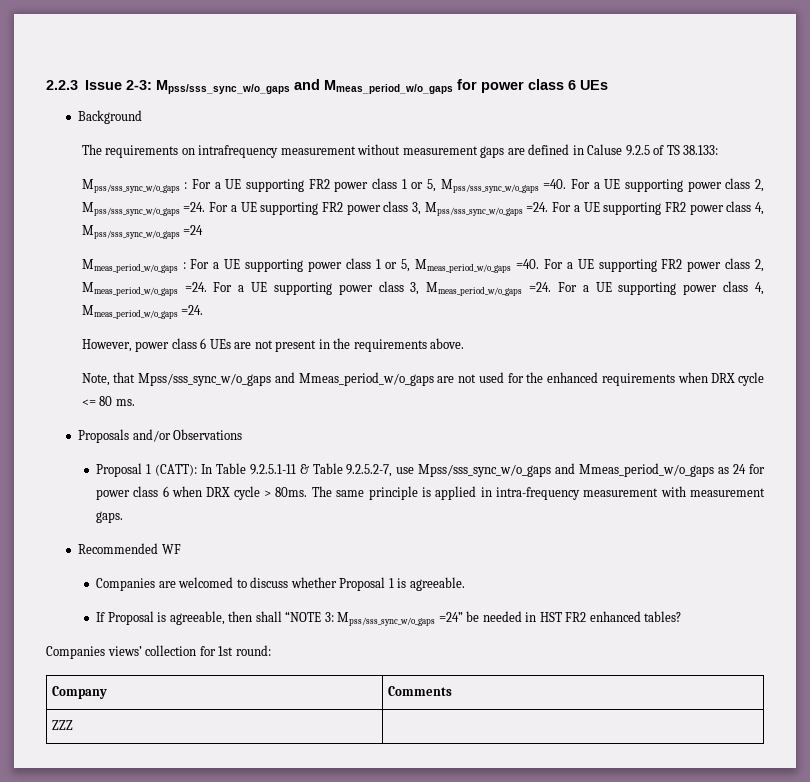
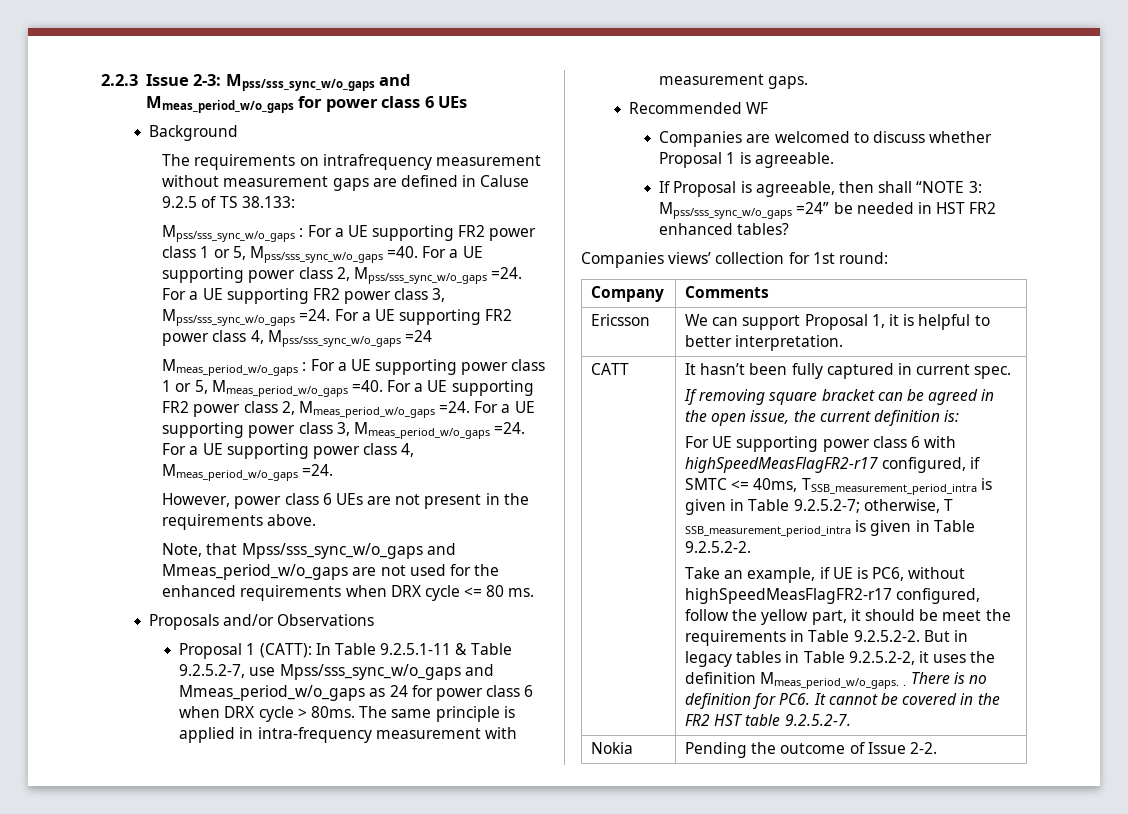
[52,720,74,730] ZZZ | -> [591,314,651,326] [685,314,990,330] [685,335,844,351] [591,363,630,375] [685,363,1012,379] [684,389,995,405] [685,410,960,426] [685,436,957,452] [685,457,981,473] [685,478,992,495] [685,499,953,515] [685,520,975,537] [685,541,752,553] [685,567,966,583] [685,588,981,604] [685,609,1011,625] [685,630,968,646] [685,651,996,667] [685,672,907,689] [910,672,987,684] [685,693,1000,709] [685,714,851,726] [591,742,634,754] [685,742,937,758] Ericsson | We can support Proposal 1, it is helpful to better interpretation. // CATT | It hasn’t been fully captured in current spec. // If removing square bracket can be agreed in the open issue, the current definition is: // For UE supporting power class 6 with highSpeedMeasFlagFR2-r17 configured, if SMTC <= 40ms, TSSB_measurement_period_intra is given in Table 9.2.5.2-7; otherwise, T SSB_measurement_period_intra is given in Table 9.2.5.2-2. // Take an example, if UE is PC6, without highSpeedMeasFlagFR2-r17 configured, follow the yellow part, it should be meet the requirements in Table 9.2.5.2-2. But in legacy tables in Table 9.2.5.2-2, it uses the definition Mmeas_period_w/o_gaps. . There is no definition for PC6. It cannot be covered in the FR2 HST table 9.2.5.2-7. // Nokia | Pending the outcome of Issue 2-2.

